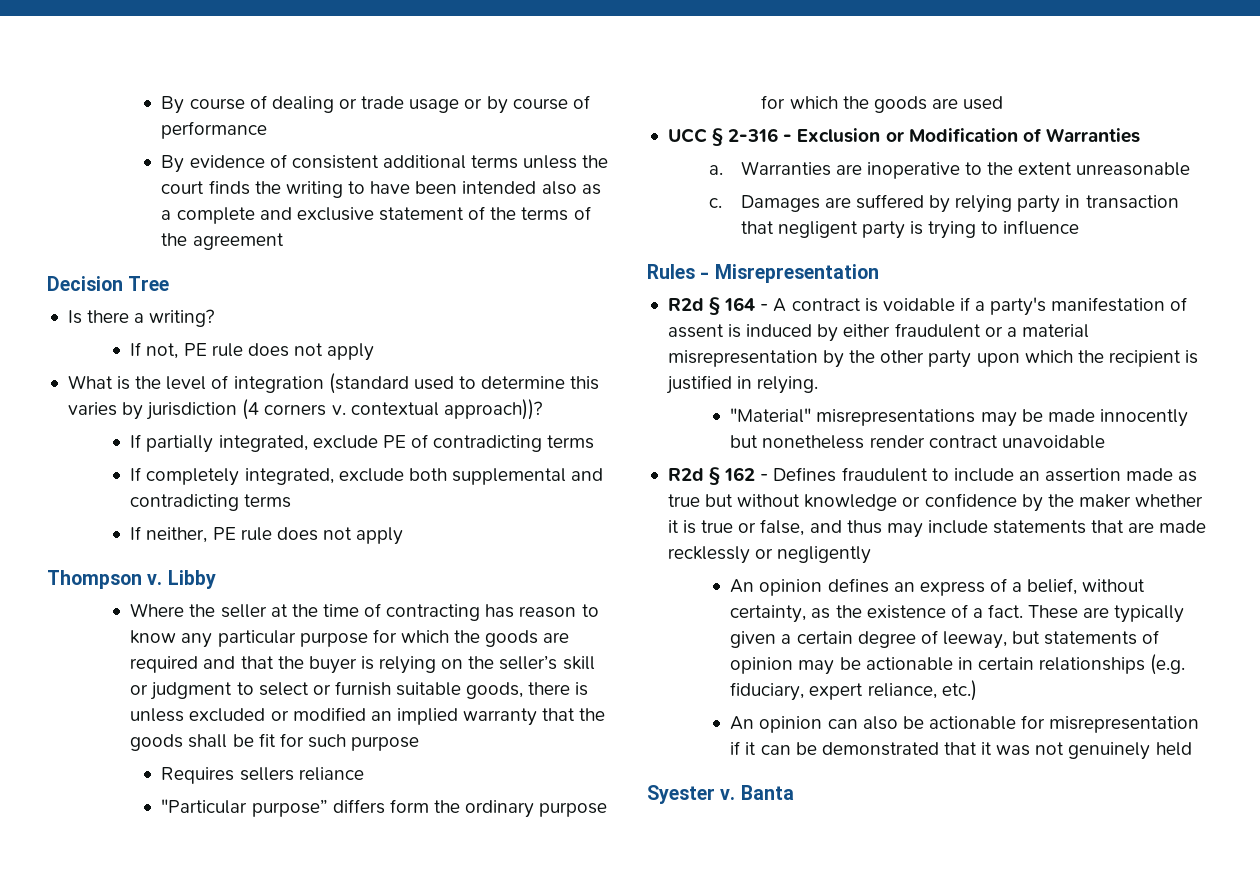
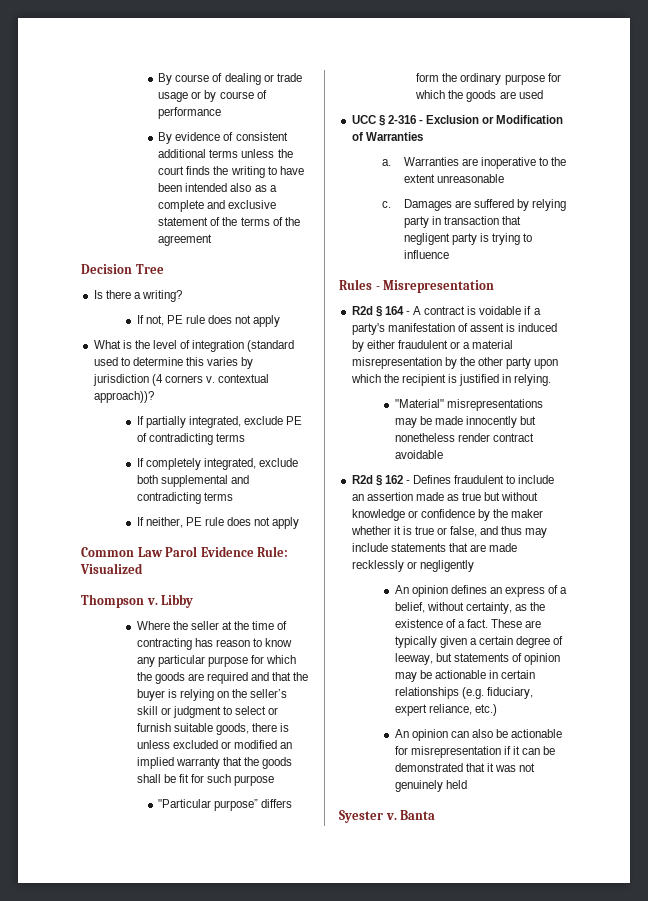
(404, 536) none -> [81,546,289,557] [80,563,143,574] // Common Law Parol Evidence Rule: Visualized
[161,767,364,784] // Requires sellers reliance -> (275, 780) none
[1001,435,1105,449] unavoidable -> [394,450,443,459] avoidable

